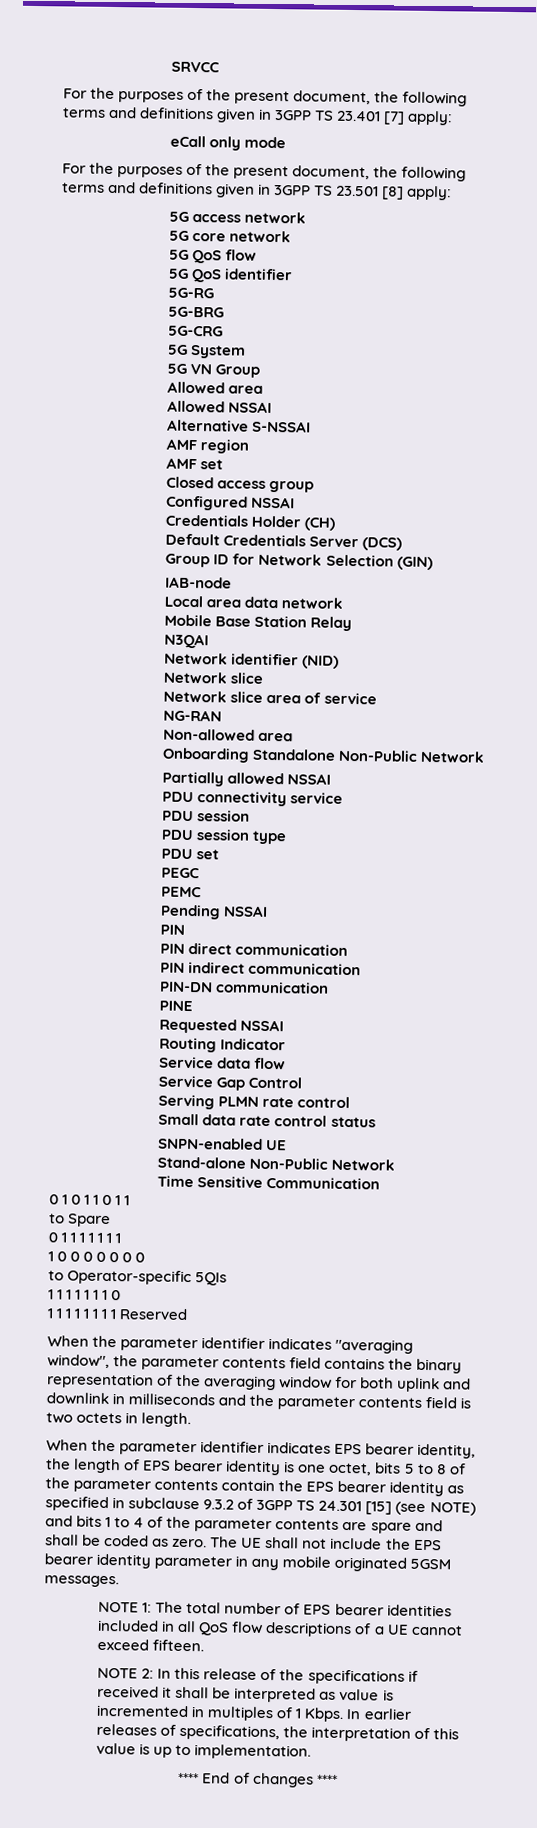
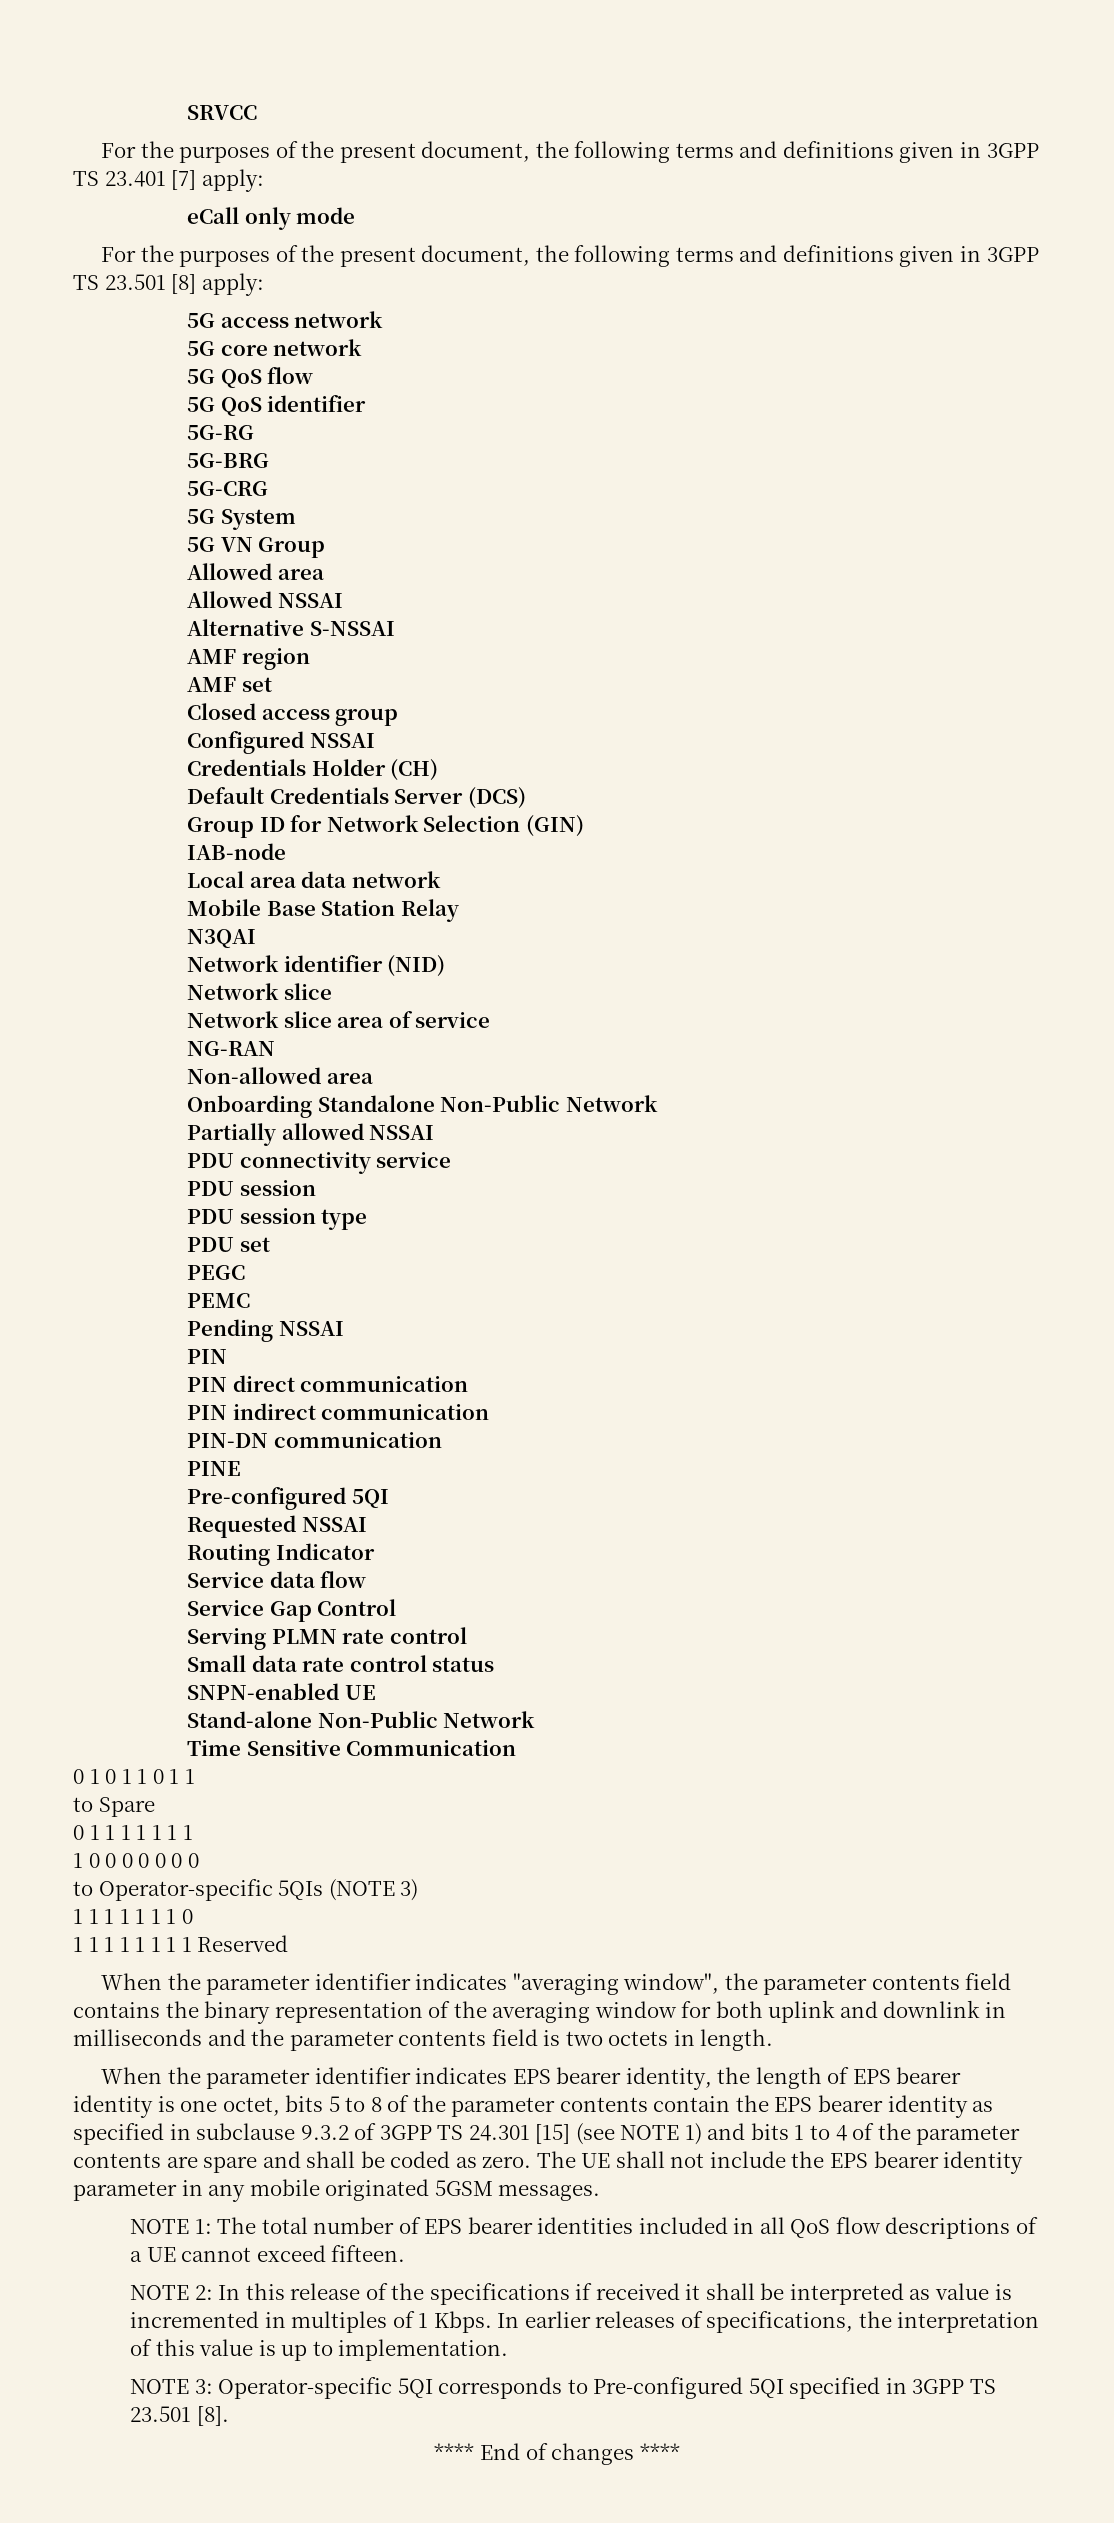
(194, 1006) none -> [186,1487,389,1510] // Pre-configured 5QI
(228, 1279) none -> [328,1879,419,1901] (NOTE 3)
[429,1502,476,1516] NOTE) -> [620,2123,702,2145] NOTE 1)
(312, 1752) none -> [129,2377,996,2399] [129,2406,229,2426] // NOTE 3: Operator-specific 5QI corresponds to Pre-configured 5QI specified in 3GPP TS 23.501 [8].

